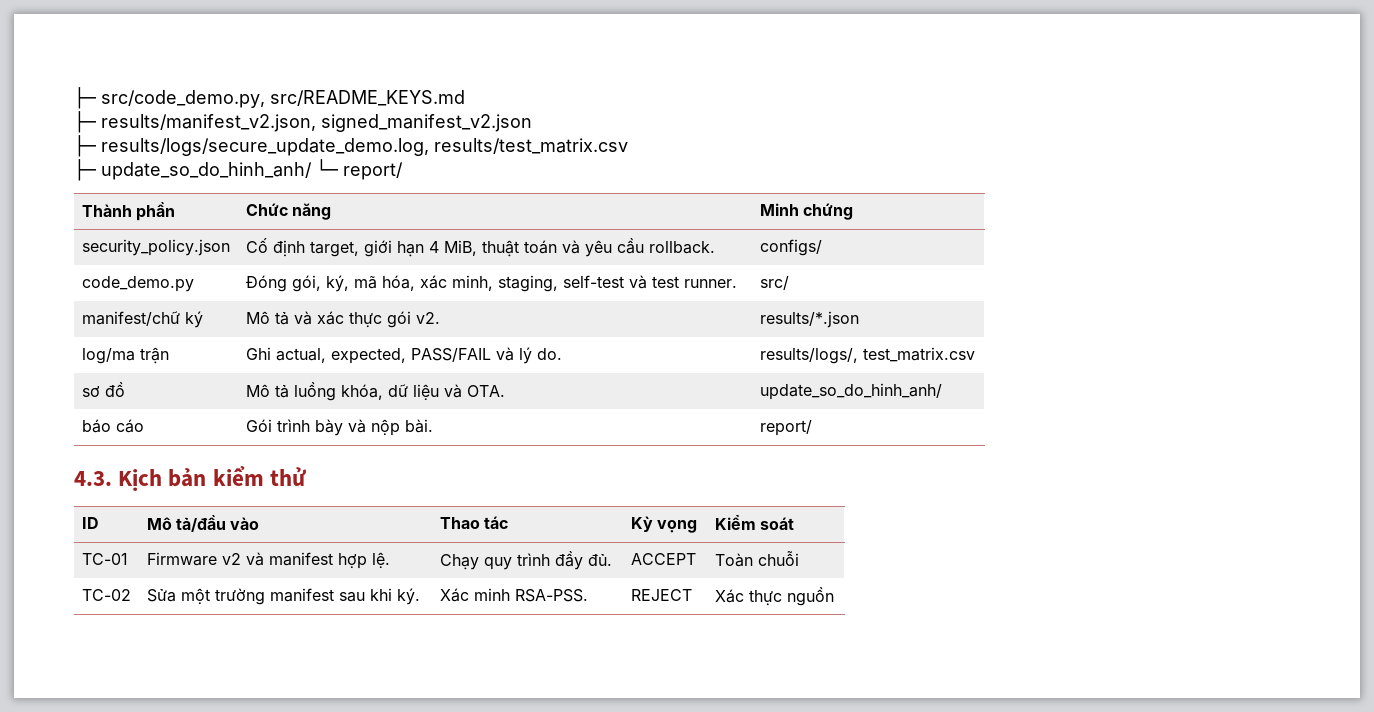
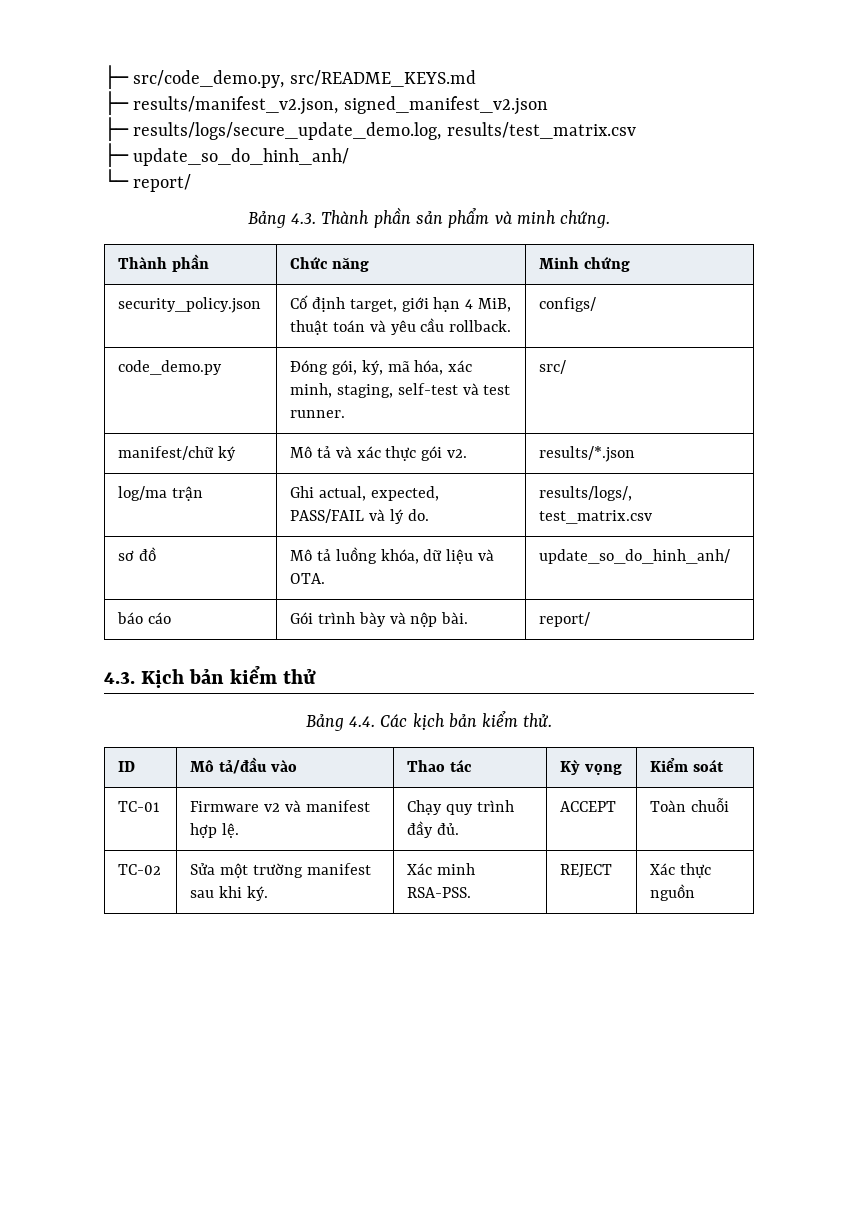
(312, 171) none -> (350, 157) //
(403, 171) none -> [247,207,611,228] // Bảng 4.3. Thành phần sản phẩm và minh chứng.
(306, 476) none -> [305,711,553,731] // Bảng 4.4. Các kịch bản kiểm thử.

